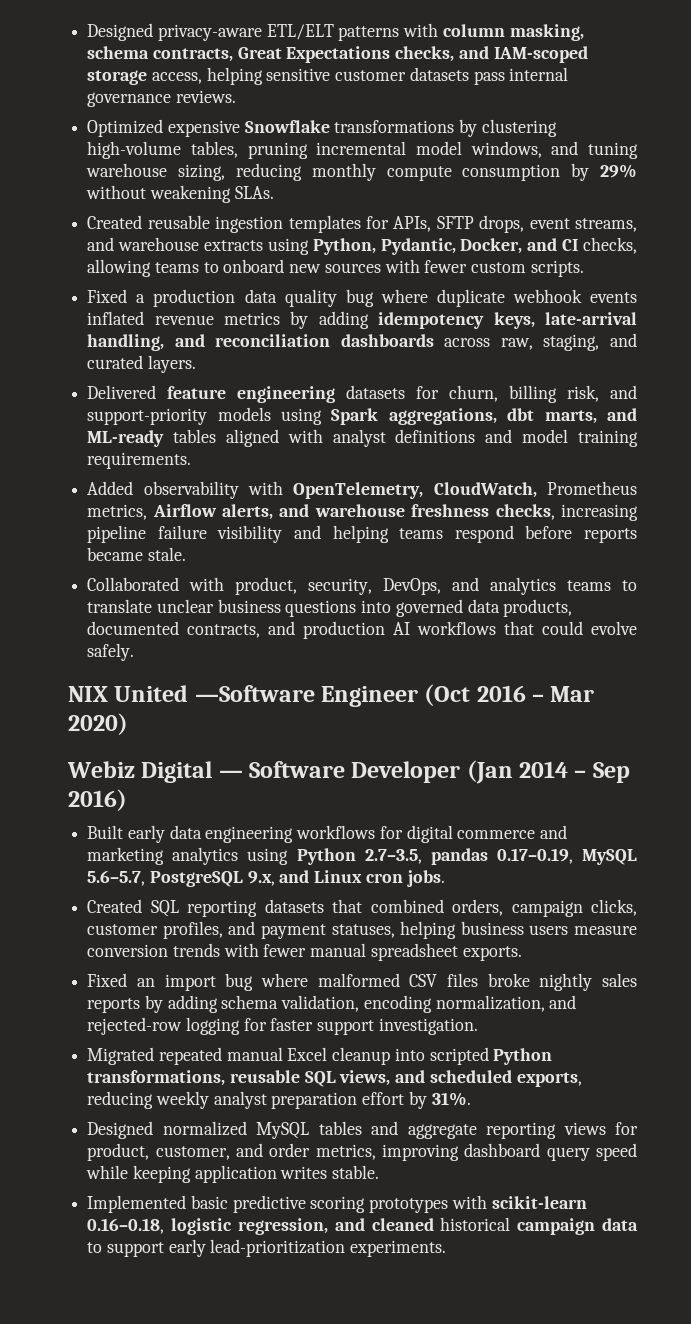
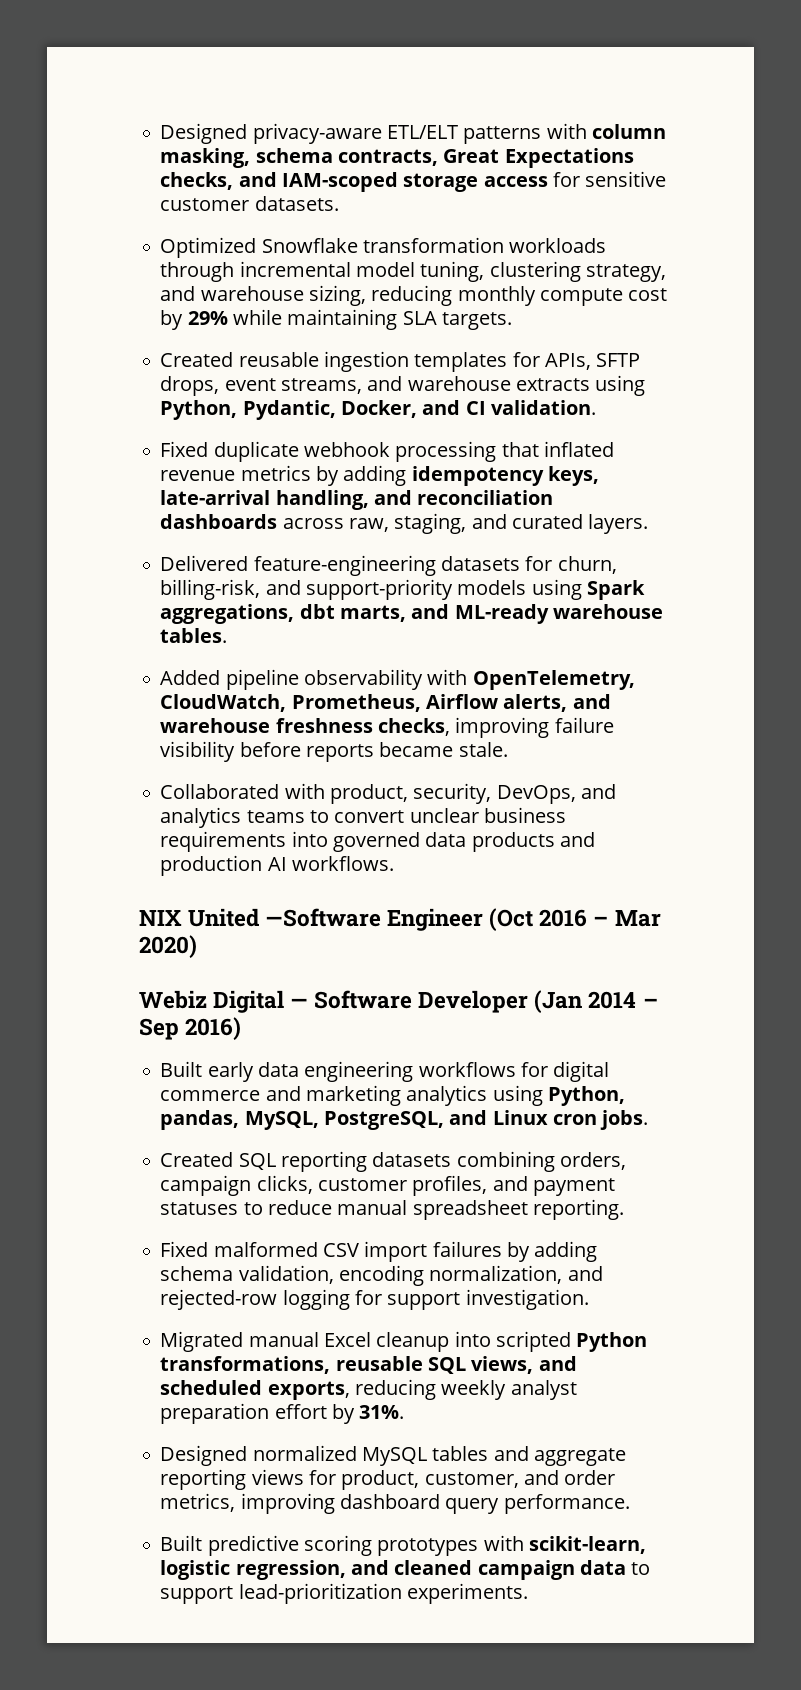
[151,67,569,85] [87,90,236,107] [87,119,557,137] [87,141,638,159] access, helping sensitive customer datasets pass internal governance reviews. // Optimized expensive Snowflake transformations by clustering high-volume tables, pruning incremental model windows, and tuning -> [483,171,667,187] [160,196,339,211] [160,237,607,258] [160,261,666,282] [160,286,196,301] access for sensitive customer datasets. // Optimized Snowflake transformation workloads through incremental model tuning, clustering strategy, and
[462,164,561,181] consumption -> [628,288,668,301] cost
[86,185,274,203] without weakening SLAs. -> [232,309,512,330] while maintaining SLA targets.
[582,237,637,254] [87,259,584,277] [87,289,637,307] checks, allowing teams to onboard new sources with fewer custom scripts. // Fixed a production data quality bug where duplicate webhook events -> [490,400,596,415] [160,441,539,462] validation. // Fixed duplicate webhook processing that
[167,386,336,403] feature engineering -> [253,555,436,576] feature-engineering
[509,385,600,403] billing risk, -> [160,579,261,600] billing-risk,
[173,429,638,447] [87,452,192,469] tables aligned with analyst definitions and model training requirements. -> [552,604,663,619] [160,628,228,643] warehouse tables.
(134, 488) none -> [225,669,299,690] pipeline
[547,481,637,495] [87,504,148,520] Prometheus metrics, -> [291,694,421,712] Prometheus,
[561,504,639,521] [87,525,514,543] increasing pipeline failure visibility and helping teams respond -> [455,717,614,738] [160,741,236,762] improving failure visibility
[87,599,153,613] translate -> [334,810,405,823] convert
[285,600,357,617] questions -> [160,831,287,852] requirements
[503,599,573,617] [87,621,637,639] [87,643,135,661] products, documented contracts, and production AI workflows that could evolve safely. -> [471,832,595,852] [160,855,394,876] products and production AI workflows.
[296,848,637,865] [87,870,275,887] Python 2.7–3.5, pandas 0.17–0.19, MySQL 5.6–5.7, PostgreSQL 9.x, -> [547,1086,625,1106] [160,1110,444,1130] Python, pandas, MySQL, PostgreSQL,
[332,899,444,913] that combined -> [456,1151,555,1172] combining
[331,921,637,939] [87,943,307,957] statuses, helping business users measure conversion trends with fewer -> [160,1200,332,1215] statuses to reduce
[462,946,522,961] [87,973,637,991] [87,998,141,1013] exports. // Fixed an import bug where malformed CSV files broke nightly sales reports -> [532,1199,624,1220] [160,1241,502,1262] reporting. // Fixed malformed CSV import failures
[270,1018,314,1031] faster -> (382, 1297) none
[158,1047,222,1065] repeated -> (244, 1341) none
[596,1143,637,1161] [86,1165,380,1183] [87,1195,228,1213] speed while keeping application writes stable. // Implemented basic -> [503,1494,630,1514] [160,1535,203,1551] performance. // Built
[491,1196,587,1209] [87,1218,165,1234] scikit-learn 0.16–0.18, -> [528,1536,646,1554] scikit-learn,
[440,1217,511,1231] historical -> (473, 1567) none
[168,1239,206,1257] early -> (234, 1595) none

